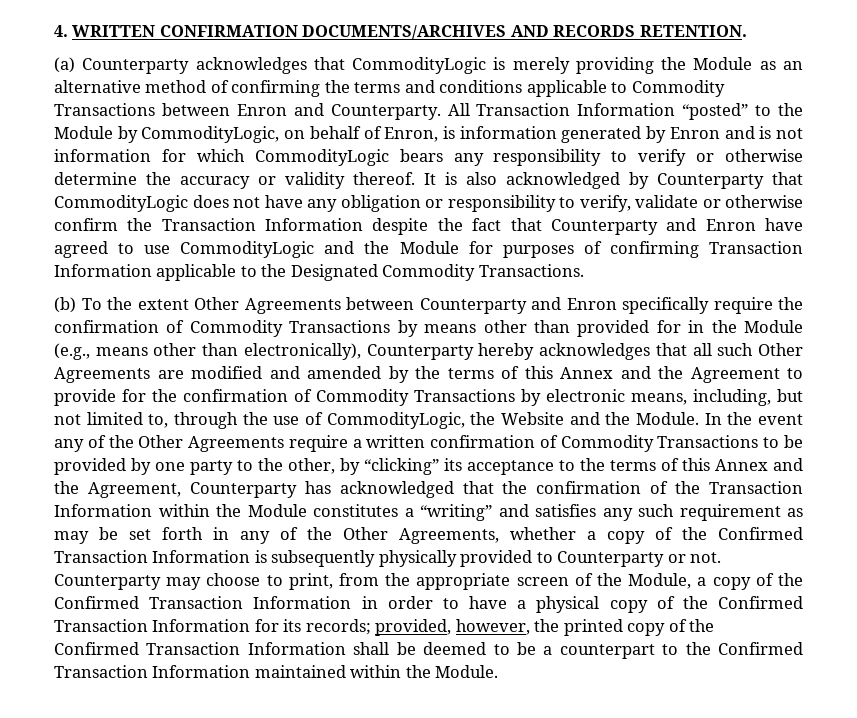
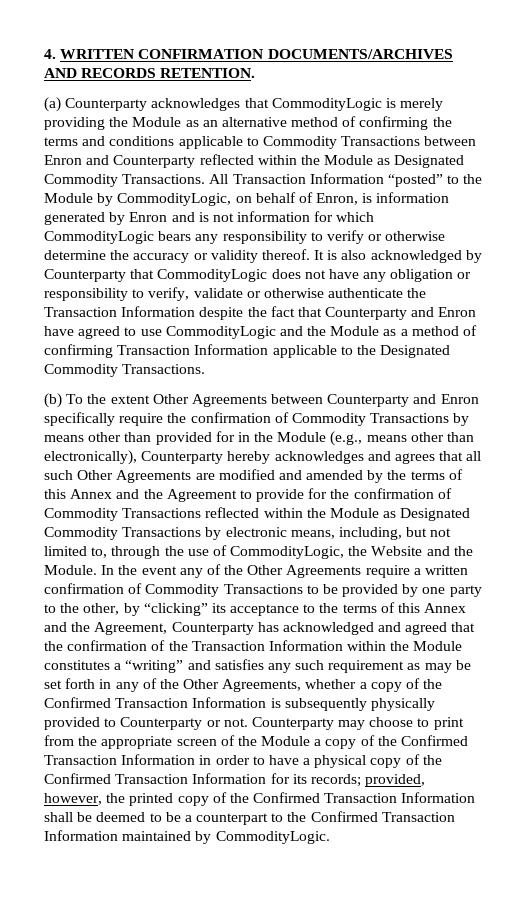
[330,104,441,120] Counterparty. -> [113,154,465,168] [44,174,206,187] Counterparty reflected within the Module as Designated Commodity Transactions.
[54,218,118,231] confirm -> [328,288,404,298] authenticate
[468,241,574,258] for purposes -> [383,326,459,336] as a method
(651, 351) none -> [367,451,435,464] and agrees
(515, 395) none -> [205,507,471,521] [44,527,202,540] reflected within the Module as Designated Commodity Transactions
(454, 489) none -> [378,622,448,635] and agreed
[288,573,333,590] print, -> [433,717,464,730] print
[628,573,692,589] Module, -> [261,736,311,746] Module
[350,665,499,678] within the Module. -> [195,831,330,844] by CommodityLogic.

